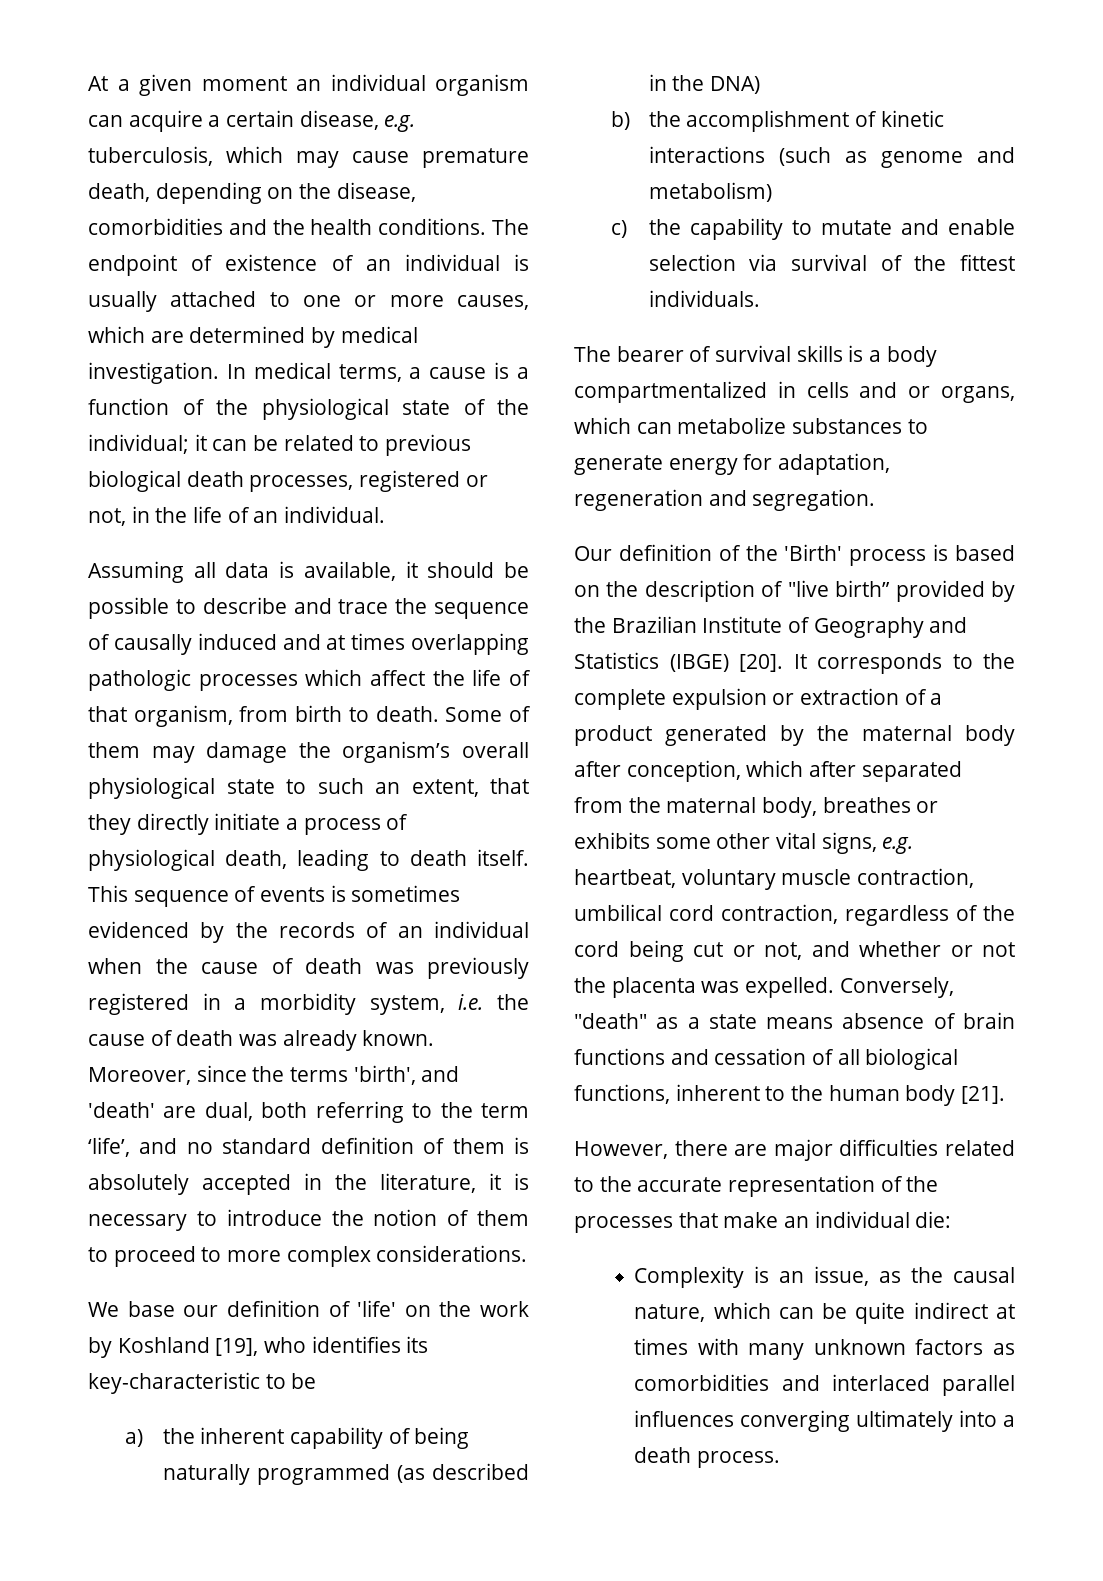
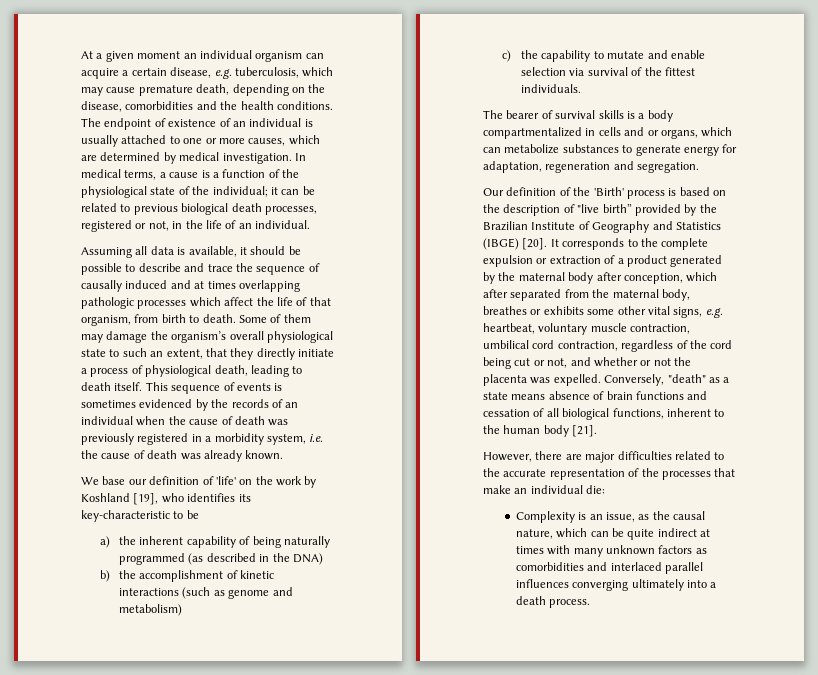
[88,1065,460,1085] [88,1101,529,1123] [88,1137,529,1157] [88,1173,529,1195] [88,1209,529,1231] [88,1245,528,1267] Moreover, since the terms 'birth', and 'death' are dual, both referring to the term ‘life’, and no standard definition of them is absolutely accepted in the literature, it is necessary to introduce the notion of them to proceed to more complex considerations. -> (284, 455) none

